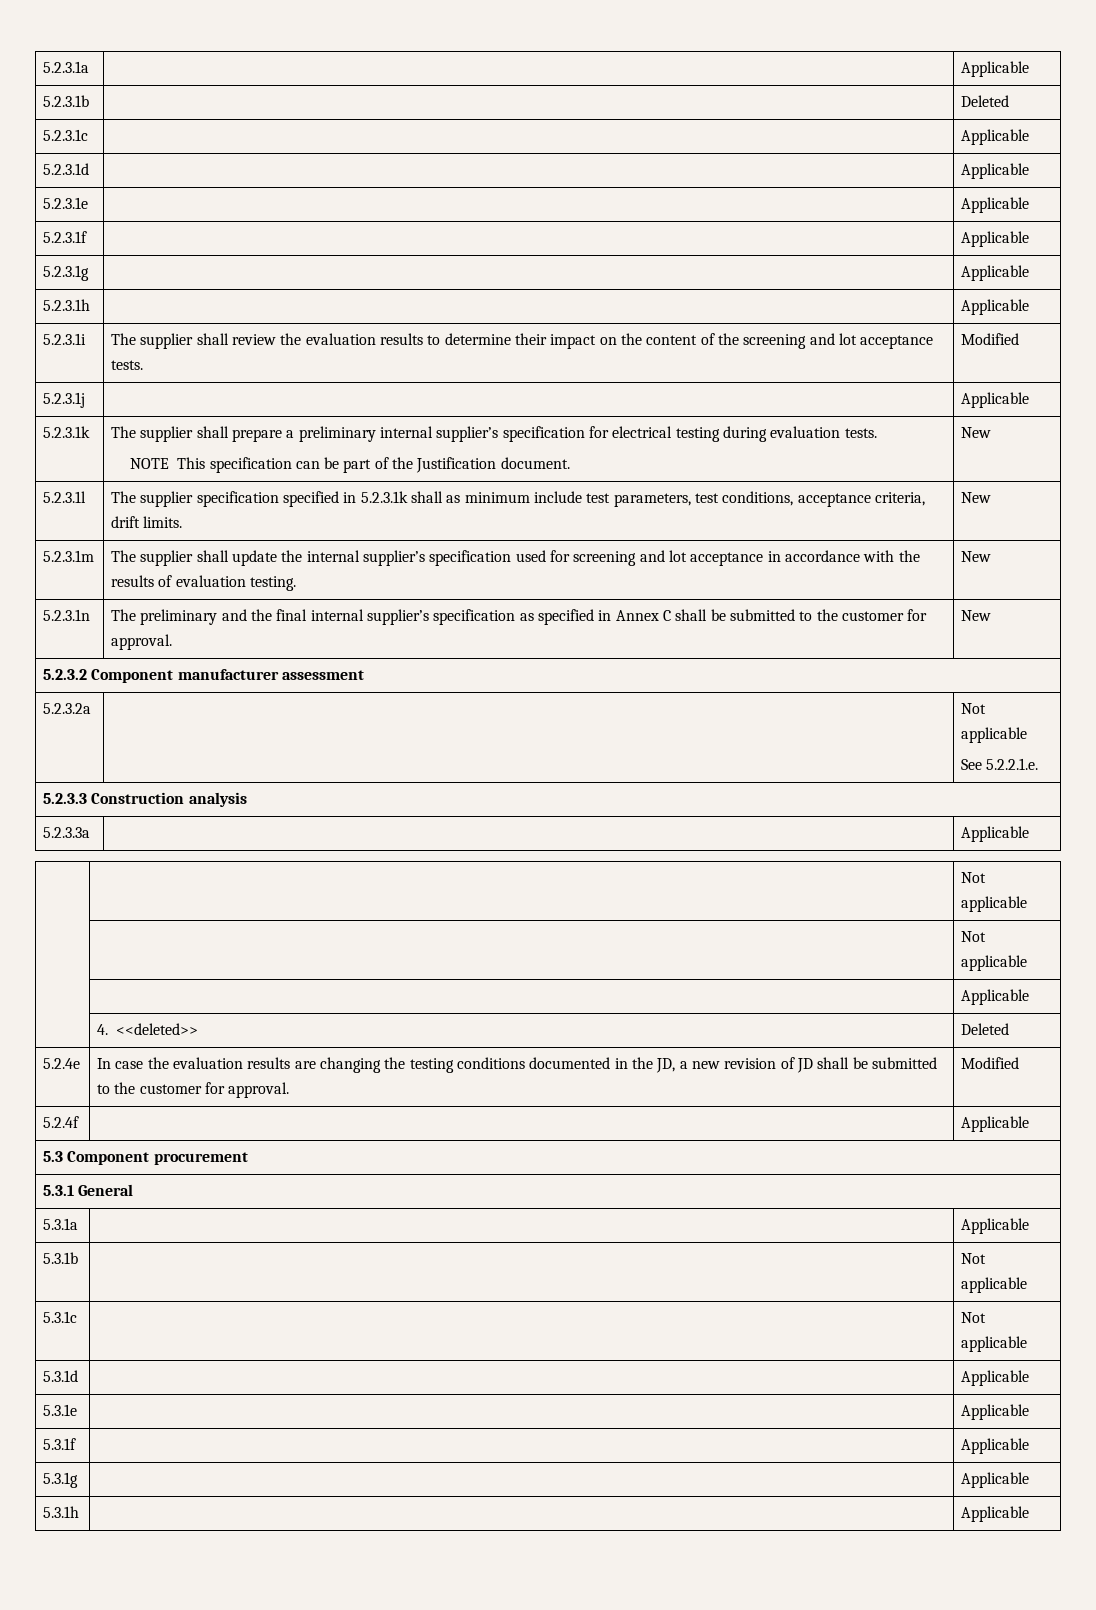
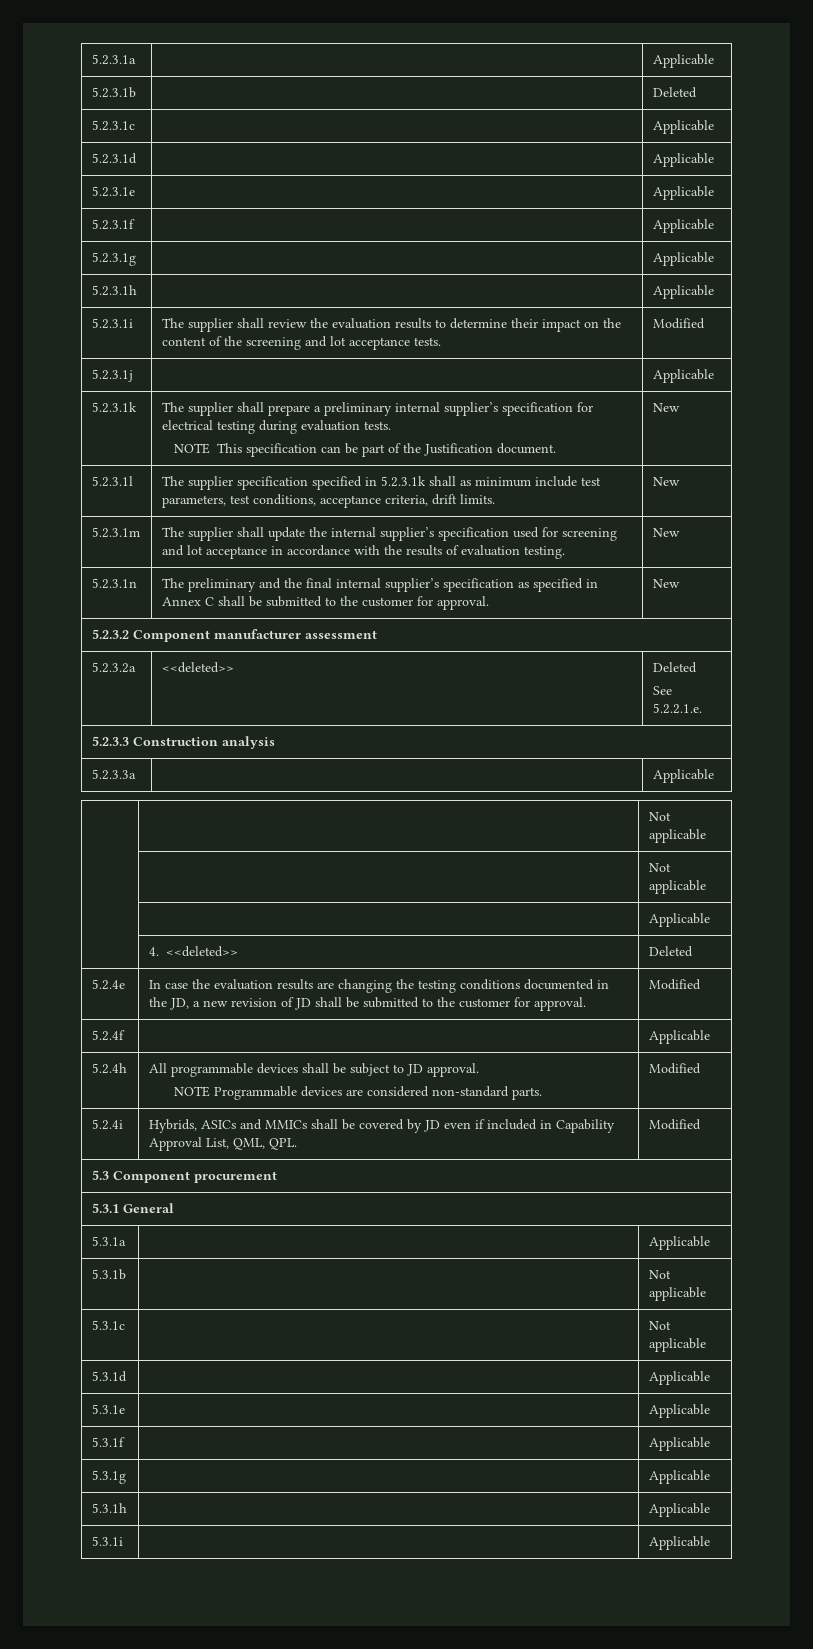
[961,703,987,714] [961,727,1028,743] | Not applicable -> [161,662,234,673] [652,662,697,673] <<deleted>> | Deleted
(1030, 1124) none -> [91,1063,127,1074] [148,1063,479,1077] [174,1086,543,1100] [648,1063,701,1074] [91,1119,123,1130] [148,1119,615,1133] [148,1137,297,1151] [648,1119,701,1130] // 5.2.4h | All programmable devices shall be subject to JD approval. // NOTE Programmable devices are considered non-standard parts. | Modified // 5.2.4i | Hybrids, ASICs and MMICs shall be covered by JD even if included in Capability Approval List, QML, QPL. | Modified
(1030, 1514) none -> [91,1536,123,1546] [648,1536,710,1550] // 5.3.1i | | Applicable

